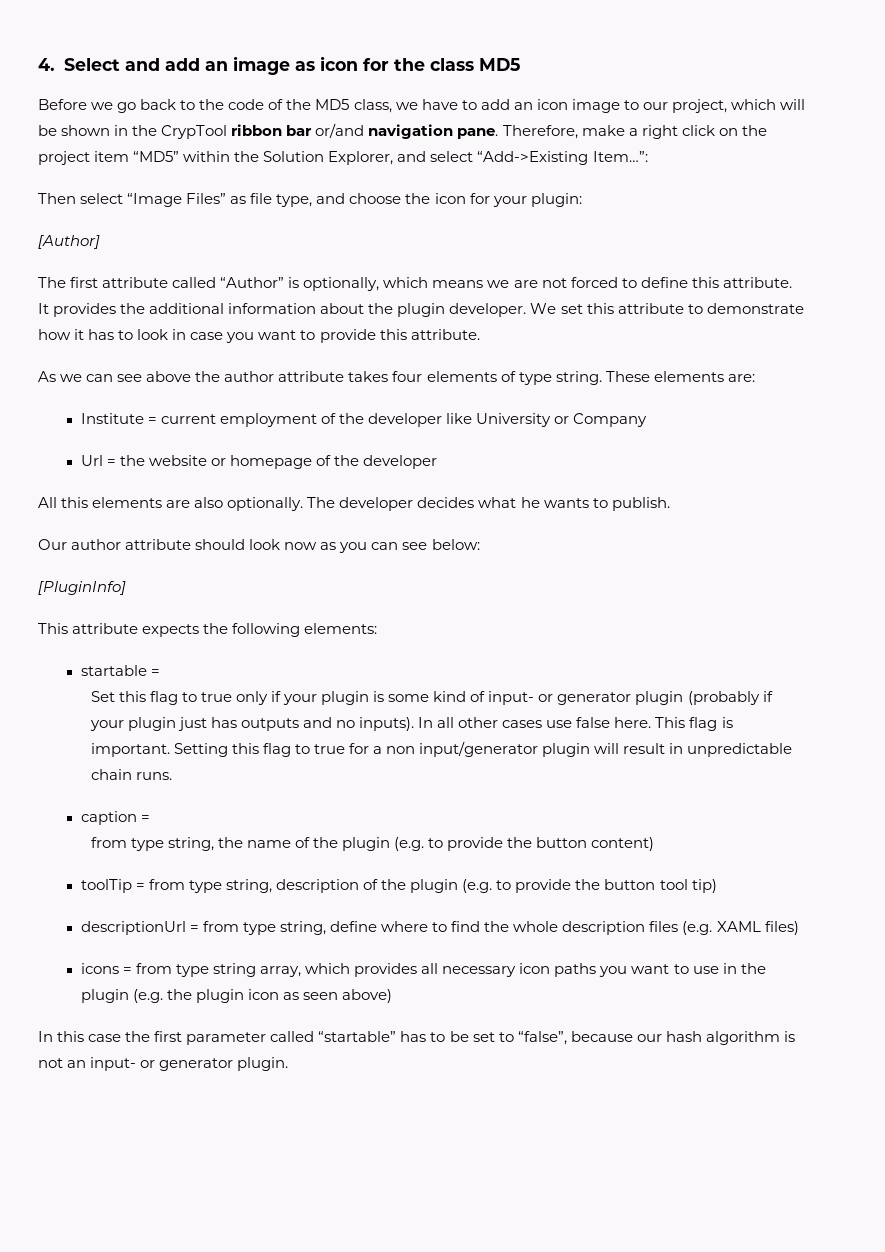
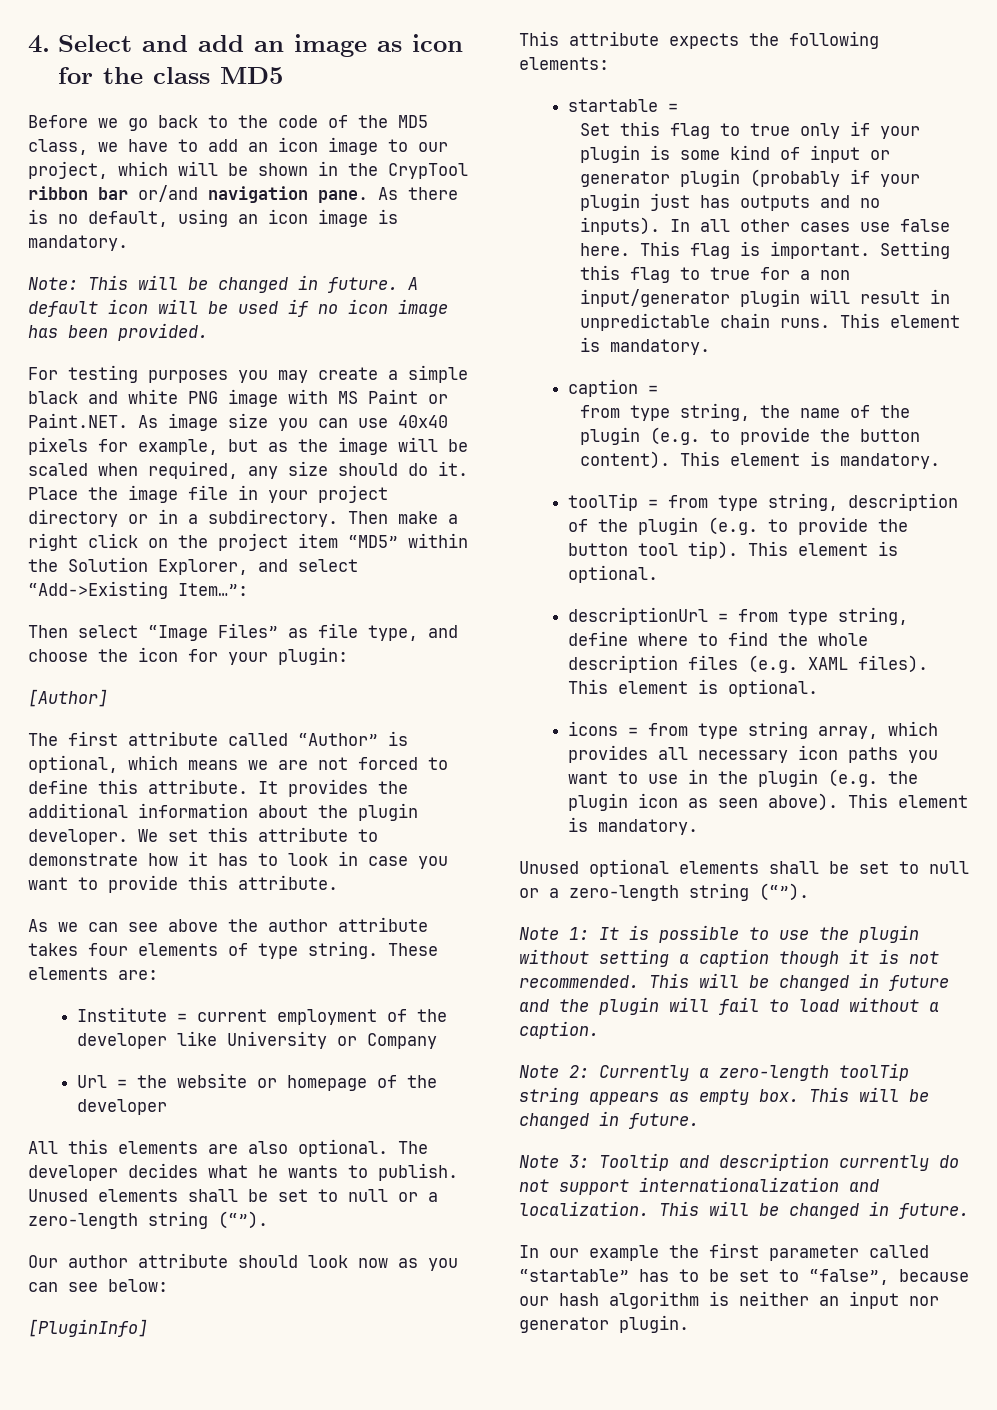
[502,125,578,139] Therefore, -> [378,187,458,200] [28,209,398,227] [28,235,128,251] [28,275,418,293] [28,299,448,317] [28,323,208,341] [28,365,468,383] [28,389,448,407] [28,413,448,431] [28,437,468,455] [28,461,468,479] [28,485,388,503] [28,509,388,527] As there is no default, using an icon image is mandatory. // Note: This will be changed in future. A default icon will be used if no icon image has been provided. // For testing purposes you may create a simple black and white PNG image with MS Paint or Paint.NET. As image size you can use 40x40 pixels for example, but as the image will be scaled when required, any size should do it. Place the image file in your project directory or in a subdirectory. Then
[303,277,380,291] optionally, -> [28,755,118,773] optional,
[227,497,304,511] optionally. -> [298,1139,388,1157] optional.
(670, 504) none -> [28,1189,438,1202] [28,1211,268,1229] Unused elements shall be set to null or a zero-length string (“”).
[488,691,535,705] input- -> [809,145,860,163] input
(172, 776) none -> [839,313,960,328] [579,337,710,355] This element is mandatory.
[591,837,655,851] content) -> [579,451,940,469] content). This element is mandatory.
[691,879,717,893] tip) -> [687,541,898,559] [567,565,658,583] tip). This element is optional.
[764,921,799,935] files) -> [857,655,928,673] [567,679,818,697] files). This element is optional.
[342,989,393,1003] [38,1031,122,1042] above) // In this case -> [767,793,968,811] [567,817,698,835] [519,859,969,877] [519,883,809,901] [519,925,919,943] [519,949,939,967] [519,973,949,991] [519,997,939,1015] [519,1021,599,1039] [519,1063,909,1081] [519,1087,929,1105] [519,1111,699,1129] [519,1153,959,1171] [519,1177,879,1195] [519,1201,969,1219] [519,1245,659,1261] above). This element is mandatory. // Unused optional elements shall be set to null or a zero-length string (“”). // Note 1: It is possible to use the plugin without setting a caption though it is not recommended. This will be changed in future and the plugin will fail to load without a caption. // Note 2: Currently a zero-length toolTip string appears as empty box. This will be changed in future. // Note 3: Tooltip and description currently do not support internationalization and localization. This will be changed in future. // In our example
[38,1057,156,1071] not an input- or -> [739,1291,939,1309] neither an input nor

